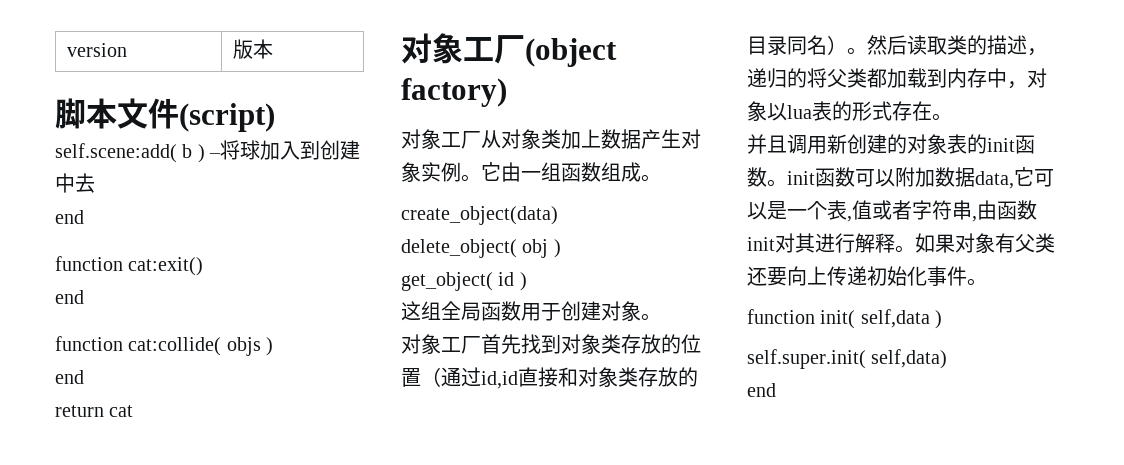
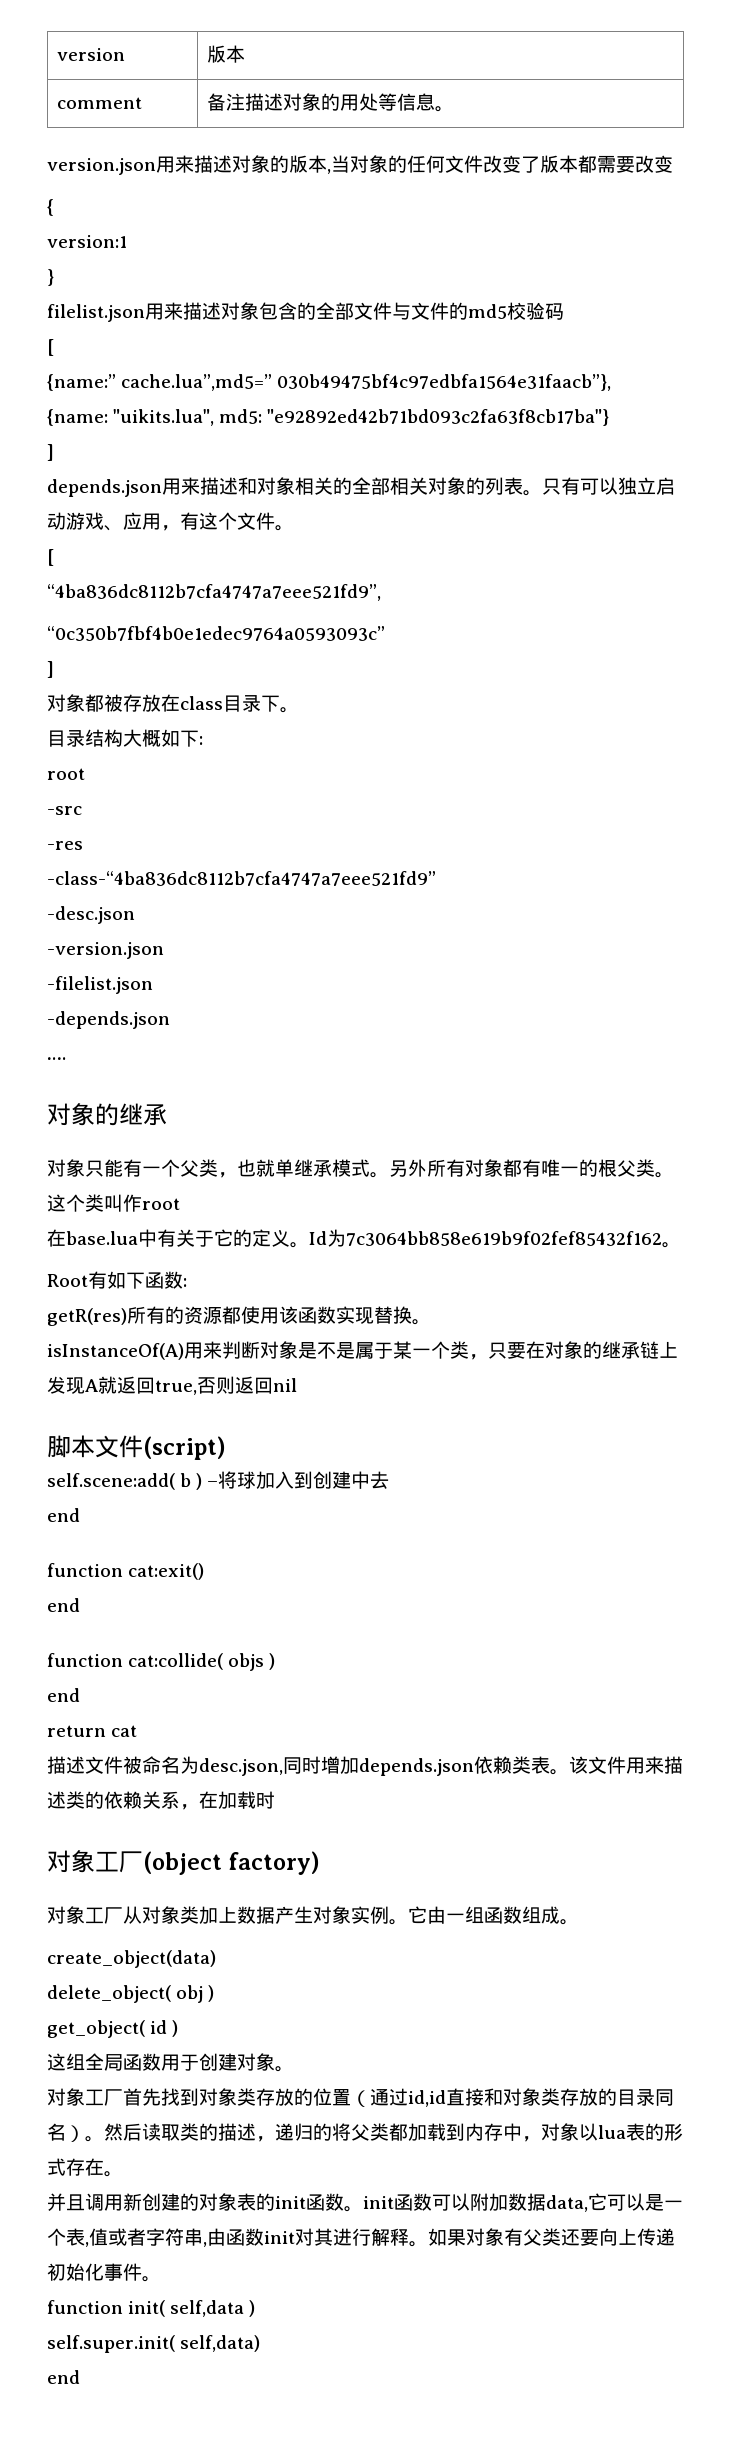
(273, 49) none -> [56,97,142,109] [206,93,454,112] [47,155,673,175] [47,199,54,216] [47,235,127,248] [47,269,54,286] [47,302,564,322] [47,339,54,356] [47,374,612,391] [47,409,610,426] [47,444,54,461] [47,477,675,497] [47,512,294,531] [47,549,54,566] [47,584,381,601] [47,626,385,641] [47,661,54,678] [47,694,299,713] [47,729,203,747] [47,768,85,780] [47,806,82,815] [47,841,83,850] [47,871,436,886] [47,906,135,924] [47,942,164,959] [47,976,153,994] [47,1011,170,1029] [47,1057,66,1060] [47,1103,167,1126] [47,1159,674,1178] [47,1194,180,1212] [47,1229,681,1248] [47,1271,187,1289] [47,1306,431,1326] [47,1341,678,1360] [47,1376,297,1395] // comment | 备注描述对象的用处等信息。 // version.json用来描述对象的版本,当对象的任何文件改变了版本都需要改变 // { // version:1 // } // filelist.json用来描述对象包含的全部文件与文件的md5校验码 // [ // {name:” cache.lua”,md5=” 030b49475bf4c97edbfa1564e31faacb”}, // {name: "uikits.lua", md5: "e92892ed42b71bd093c2fa63f8cb17ba"} // ] // depends.json用来描述和对象相关的全部相关对象的列表。只有可以独立启动游戏、应用，有这个文件。 // [ // “4ba836dc8112b7cfa4747a7eee521fd9”, // “0c350b7fbf4b0e1edec9764a0593093c” // ] // 对象都被存放在class目录下。 // 目录结构大概如下: // root // -src // -res // -class-“4ba836dc8112b7cfa4747a7eee521fd9” // -desc.json // -version.json // -filelist.json // -depends.json // …. // 对象的继承 // 对象只能有一个父类，也就单继承模式。另外所有对象都有唯一的根父类。这个类叫作root // 在base.lua中有关于它的定义。Id为7c3064bb858e619b9f02fef85432f162。 // Root有如下函数: // getR(res)所有的资源都使用该函数实现替换。 // isInstanceOf(A)用来判断对象是不是属于某一个类，只要在对象的继承链上发现A就返回true,否则返回nil
(134, 411) none -> [47,1756,683,1776] [47,1791,275,1810] // 描述文件被命名为desc.json,同时增加depends.json依赖类表。该文件用来描述类的依赖关系，在加载时

